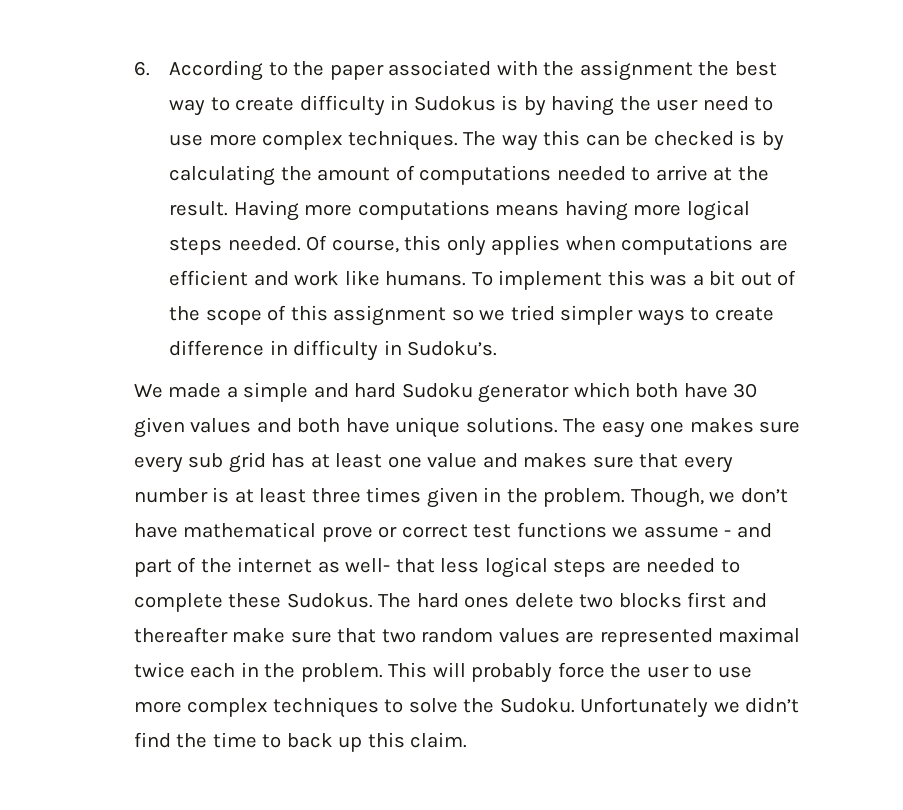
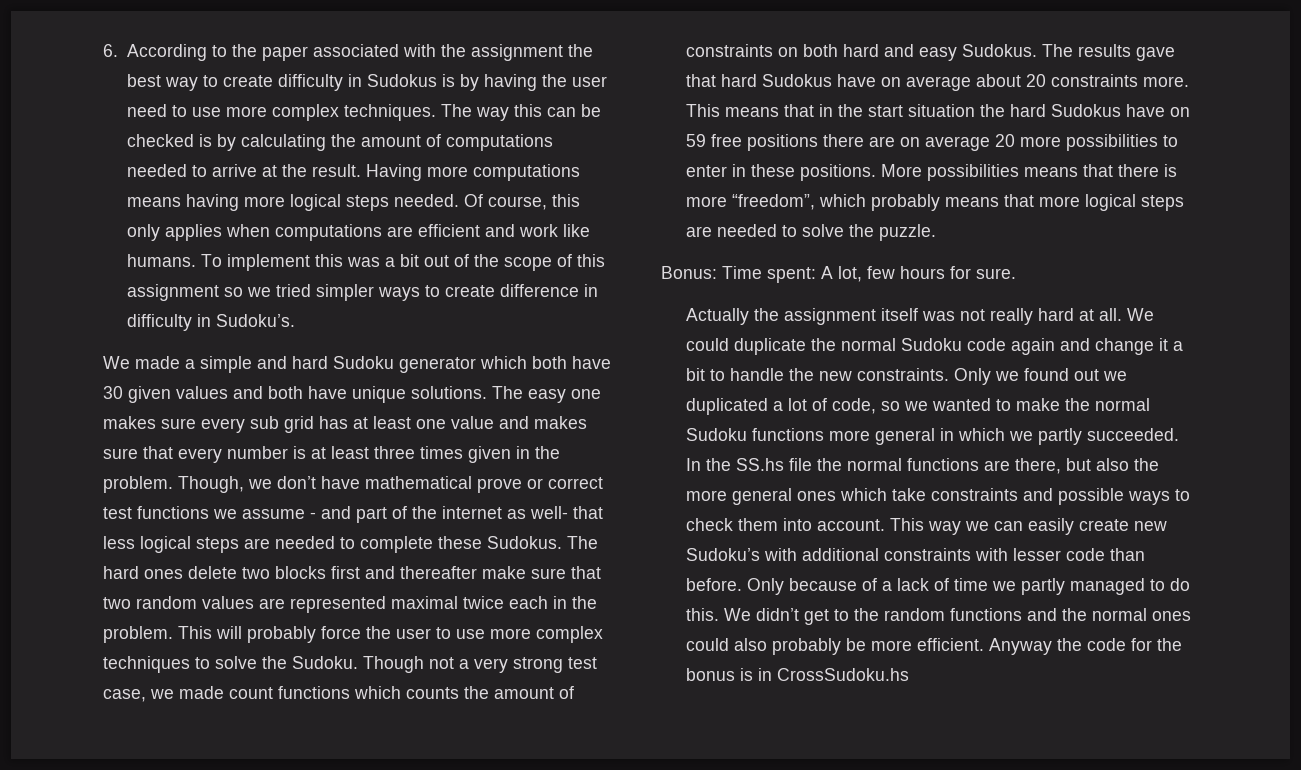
[580,697,800,718] [133,732,468,752] Unfortunately we didn’t find the time to back up this claim. -> [362,656,597,673] [102,686,574,702] [685,44,1175,61] [685,74,1189,91] [685,104,1190,117] [685,134,1178,151] [685,164,1177,181] [685,194,1184,211] [685,224,936,241] [661,266,1016,283] [685,308,1154,325] [685,338,1183,355] [685,368,1127,385] [685,398,1150,415] [685,428,1179,445] [685,458,1159,474] [685,488,1190,505] [685,518,1167,535] [685,548,1145,561] [685,578,1190,595] [685,608,1191,625] [685,638,1182,655] [685,668,909,681] Though not a very strong test case, we made count functions which counts the amount of constraints on both hard and easy Sudokus. The results gave that hard Sudokus have on average about 20 constraints more. This means that in the start situation the hard Sudokus have on 59 free positions there are on average 20 more possibilities to enter in these positions. More possibilities means that there is more “freedom”, which probably means that more logical steps are needed to solve the puzzle. // Bonus: Time spent: A lot, few hours for sure. // Actually the assignment itself was not really hard at all. We could duplicate the normal Sudoku code again and change it a bit to handle the new constraints. Only we found out we duplicated a lot of code, so we wanted to make the normal Sudoku functions more general in which we partly succeeded. In the SS.hs file the normal functions are there, but also the more general ones which take constraints and possible ways to check them into account. This way we can easily create new Sudoku’s with additional constraints with lesser code than before. Only because of a lack of time we partly managed to do this. We didn’t get to the random functions and the normal ones could also probably be more efficient. Anyway the code for the bonus is in CrossSudoku.hs

